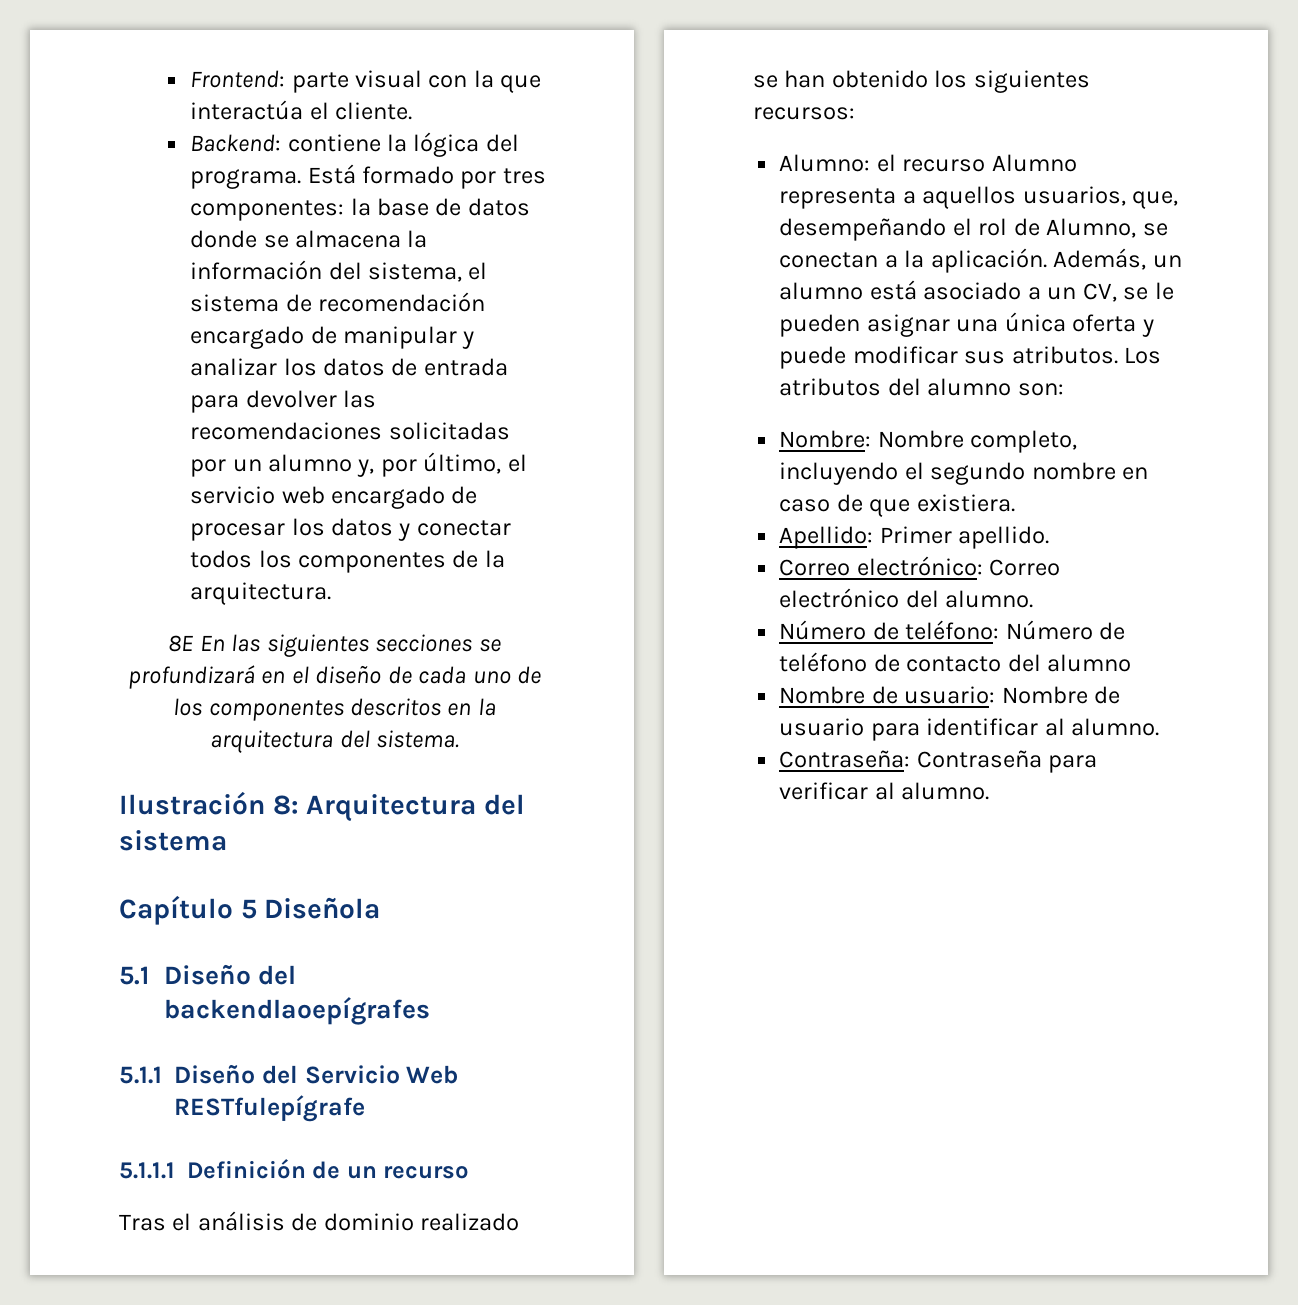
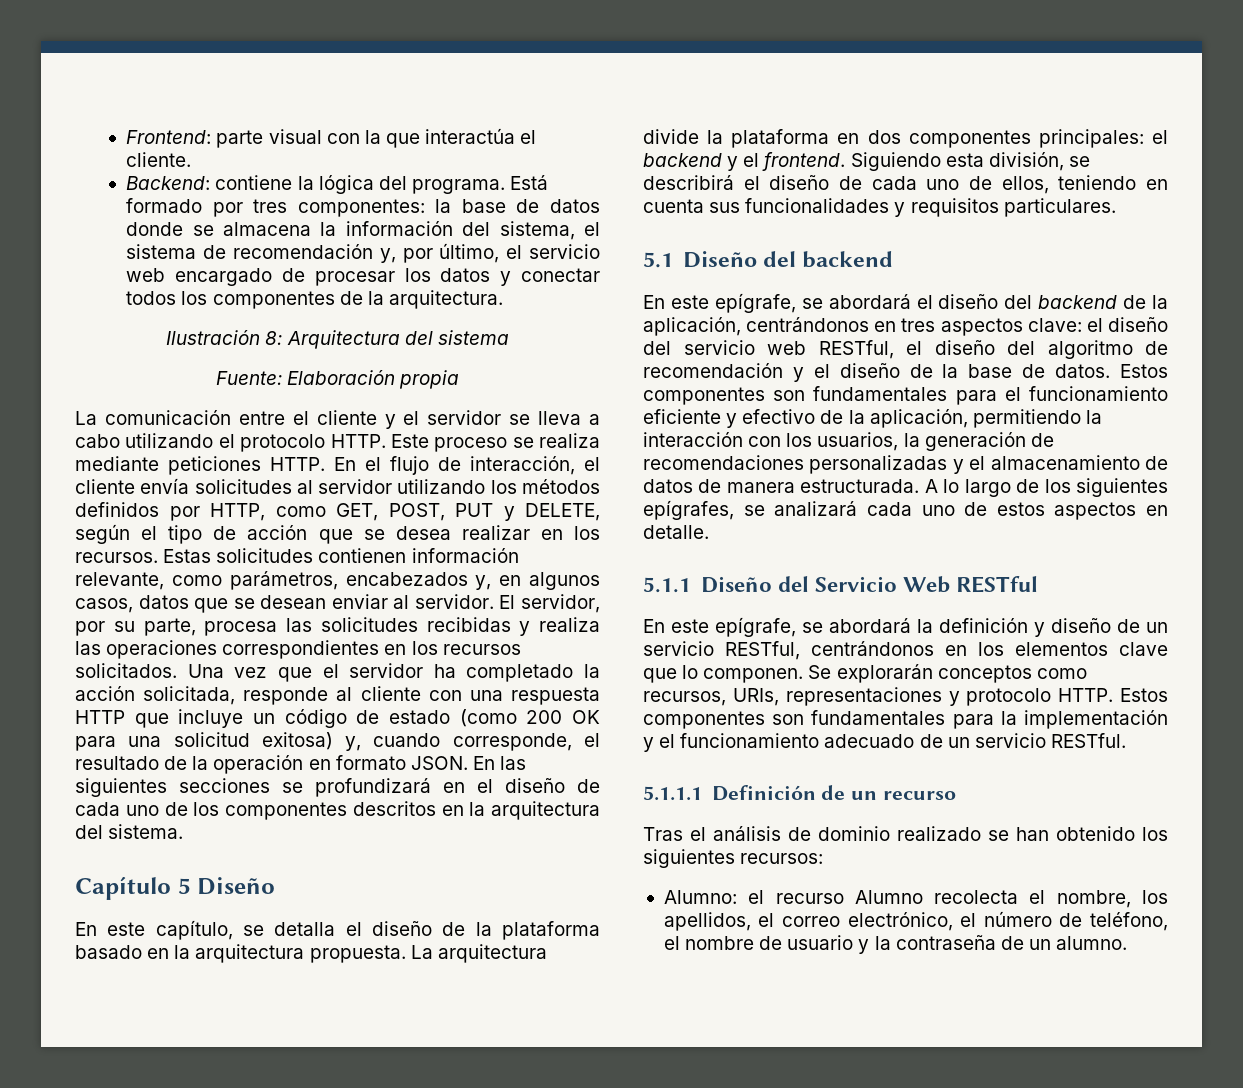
[190,326,475,349] [190,358,508,376] [190,390,377,413] [190,422,510,440] [190,454,353,477] encargado de manipular y analizar los datos de entrada para devolver las recomendaciones solicitadas por un alumno -> (373, 251) none
[168,635,194,652] 8E -> [166,330,509,349] [215,370,460,389] [75,410,600,429] [75,433,600,452] [75,456,600,475] [75,478,600,494] [75,502,600,521] [75,524,601,544] [75,548,519,563] [75,571,600,590] [75,594,600,613] [75,617,600,636] [75,640,521,659] [75,663,600,682] [75,686,601,705] [75,709,600,728] [75,732,600,751] [75,755,468,774] Ilustración 8: Arquitectura del sistema // Fuente: Elaboración propia // La comunicación entre el cliente y el servidor se lleva a cabo utilizando el protocolo HTTP. Este proceso se realiza mediante peticiones HTTP. En el flujo de interacción, el cliente envía solicitudes al servidor utilizando los métodos definidos por HTTP, como GET, POST, PUT y DELETE, según el tipo de acción que se desea realizar en los recursos. Estas solicitudes contienen información relevante, como parámetros, encabezados y, en algunos casos, datos que se desean enviar al servidor. El servidor, por su parte, procesa las solicitudes recibidas y realiza las operaciones correspondientes en los recursos solicitados. Una vez que el servidor ha completado la acción solicitada, responde al cliente con una respuesta HTTP que incluye un código de estado (como 200 OK para una solicitud exitosa) y, cuando corresponde, el resultado de la operación en formato JSON.
[119,791,525,822] [119,830,227,851] [119,895,381,925] [119,964,296,985] [163,997,430,1025] Ilustración 8: Arquitectura del sistema // Capítulo 5 Diseñola // 5.1 Diseño del backendlaoepígrafes -> [75,876,276,900] [75,920,600,940] [75,944,547,963] [643,129,1168,148] [643,152,1090,171] [643,175,1168,194] [643,198,1116,217] [643,251,894,268] [643,293,1168,313] [643,317,1168,336] [643,340,1168,359] [643,363,1168,382] [643,386,1168,405] [643,409,1102,428] [643,432,1054,451] [643,455,1168,474] [643,478,1168,497] [643,500,1168,520] [643,525,709,539] Capítulo 5 Diseño // En este capítulo, se detalla el diseño de la plataforma basado en la arquitectura propuesta. La arquitectura divide la plataforma en dos componentes principales: el backend y el frontend. Siguiendo esta división, se describirá el diseño de cada uno de ellos, teniendo en cuenta sus funcionalidades y requisitos particulares. // 5.1 Diseño del backend // En este epígrafe, se abordará el diseño del backend de la aplicación, centrándonos en tres aspectos clave: el diseño del servicio web RESTful, el diseño del algoritmo de recomendación y el diseño de la base de datos. Estos componentes son fundamentales para el funcionamiento eficiente y efectivo de la aplicación, permitiendo la interacción con los usuarios, la generación de recomendaciones personalizadas y el almacenamiento de datos de manera estructurada. A lo largo de los siguientes epígrafes, se analizará cada uno de estos aspectos en detalle.
[174,1095,365,1122] RESTfulepígrafe -> [955,576,1038,593] [643,617,1168,637] [643,641,1168,660] [643,664,1087,683] [643,687,1168,706] [643,710,1168,729] [643,733,1126,752] RESTful // En este epígrafe, se abordará la definición y diseño de un servicio RESTful, centrándonos en los elementos clave que lo componen. Se explorarán conceptos como recursos, URIs, representaciones y protocolo HTTP. Estos componentes son fundamentales para la implementación y el funcionamiento adecuado de un servicio RESTful.
[779,186,1179,209] [779,218,1168,241] [779,248,1182,273] [779,280,1174,302] [779,312,1154,337] [779,346,1162,369] [779,378,1064,396] [779,430,1078,453] [779,462,1149,485] [779,494,1015,517] [779,526,1050,549] [779,556,1061,576] [779,588,1034,608] [779,620,1126,640] [779,652,1132,672] [779,686,1121,704] [779,718,1160,741] [779,750,1098,773] [779,782,895,800] representa a aquellos usuarios, que, desempeñando el rol de Alumno, se conectan a la aplicación. Además, un alumno está asociado a un CV, se le pueden asignar una única oferta y puede modificar sus atributos. Los atributos del alumno son: // Nombre: Nombre completo, incluyendo el segundo nombre en caso de que existiera. // Apellido: Primer apellido. // Correo electrónico: Correo electrónico del alumno. // Número de teléfono: Número de teléfono de contacto del alumno // Nombre de usuario: Nombre de usuario para identificar al alumno. // Contraseña: Contraseña para verificar al -> [934,890,1168,908] [663,911,1168,931] [663,935,1051,954] recolecta el nombre, los apellidos, el correo electrónico, el número de teléfono, el nombre de usuario y la contraseña de un

